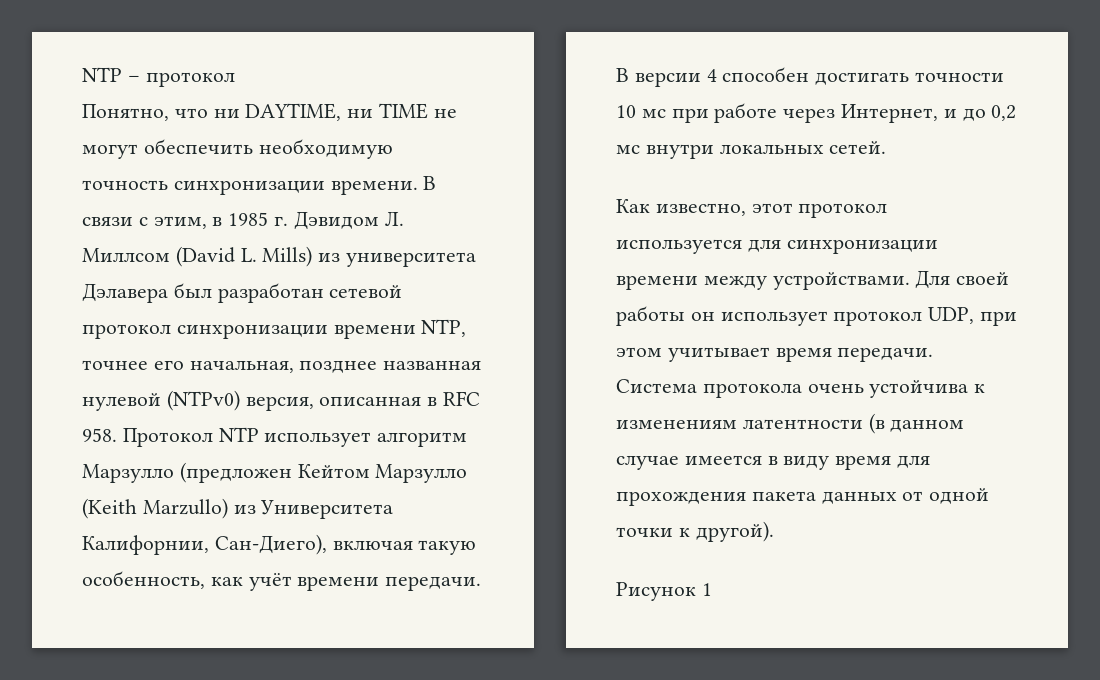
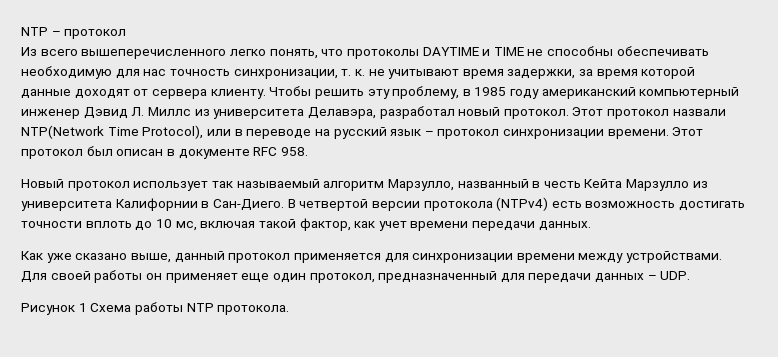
[82,103,457,121] [82,139,393,159] [82,176,437,195] [82,211,404,230] [82,246,477,267] [82,283,403,303] [82,319,467,339] [82,360,482,373] [82,390,481,411] [82,427,468,447] [82,462,468,483] [82,498,394,519] [82,534,477,555] [82,571,482,591] [616,67,1005,87] [616,103,1017,123] [616,141,887,159] [616,199,888,218] [616,239,742,254] Понятно, что ни DAYTIME, ни TIME не могут обеспечить необходимую точность синхронизации времени. В связи с этим, в 1985 г. Дэвидом Л. Миллсом (David L. Mills) из университета Дэлавера был разработан сетевой протокол синхронизации времени NTP, точнее его начальная, позднее названная нулевой (NTPv0) версия, описанная в RFC 958. Протокол NTP использует алгоритм Марзулло (предложен Кейтом Марзулло (Keith Marzullo) из Университета Калифорнии, Сан-Диего), включая такую особенность, как учёт времени передачи. В версии 4 способен достигать точности 10 мс при работе через Интернет, и до 0,2 мс внутри локальных сетей. // Как известно, этот протокол используется -> [21,46,709,59] [21,66,696,79] [21,86,740,99] [21,106,726,119] [21,125,704,139] [21,146,308,159] [21,179,708,191] [21,197,746,211] [21,218,591,231] [21,251,381,263] Из всего вышеперечисленного легко понять, что протоколы DAYTIME и TIME не способны обеспечивать необходимую для нас точность синхронизации, т. к. не учитывают время задержки, за время которой данные доходят от сервера клиенту. Чтобы решить эту проблему, в 1985 году американский компьютерный инженер Дэвид Л. Миллс из университета Делавэра, разработал новый протокол. Этот протокол назвали NTP(Network Time Protocol), или в переводе на русский язык – протокол синхронизации времени. Этот протокол был описан в документе RFC 958. // Новый протокол использует так называемый алгоритм Марзулло, названный в честь Кейта Марзулло из университета Калифорнии в Сан-Диего. В четвертой версии протокола (NTPv4) есть возможность достигать точности вплоть до 10 мс, включая такой фактор, как учет времени передачи данных. // Как уже сказано выше, данный протокол применяется
[720,307,1018,326] [616,347,934,362] [616,379,986,398] [616,413,965,434] [616,455,931,470] [616,488,990,506] [616,521,774,542] [616,582,712,601] использует протокол UDP, при этом учитывает время передачи. Система протокола очень устойчива к изменениям латентности (в данном случае имеется в виду время для прохождения пакета данных от одной точки к другой). // Рисунок 1 -> [165,271,691,283] [21,302,290,315] применяет еще один протокол, предназначенный для передачи данных – UDP. // Рисунок 1 Схема работы NTP протокола.

